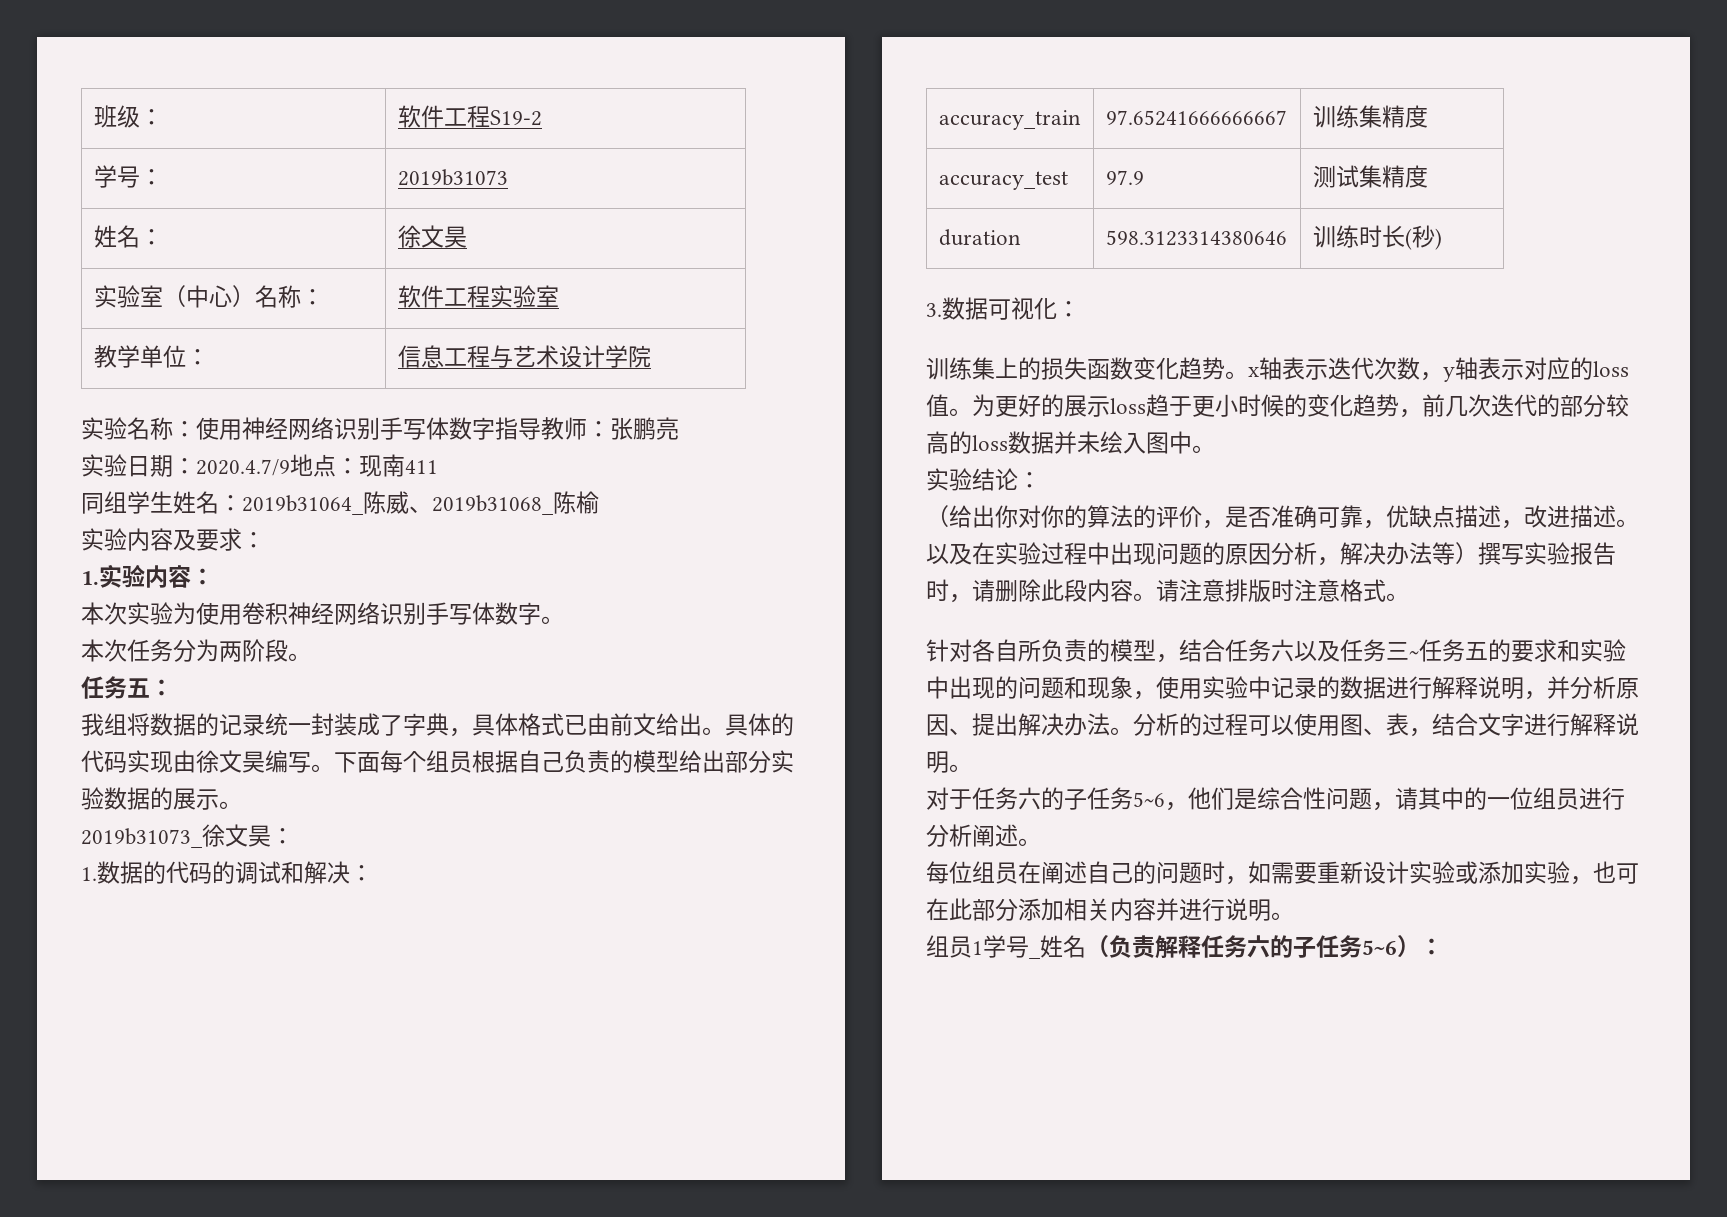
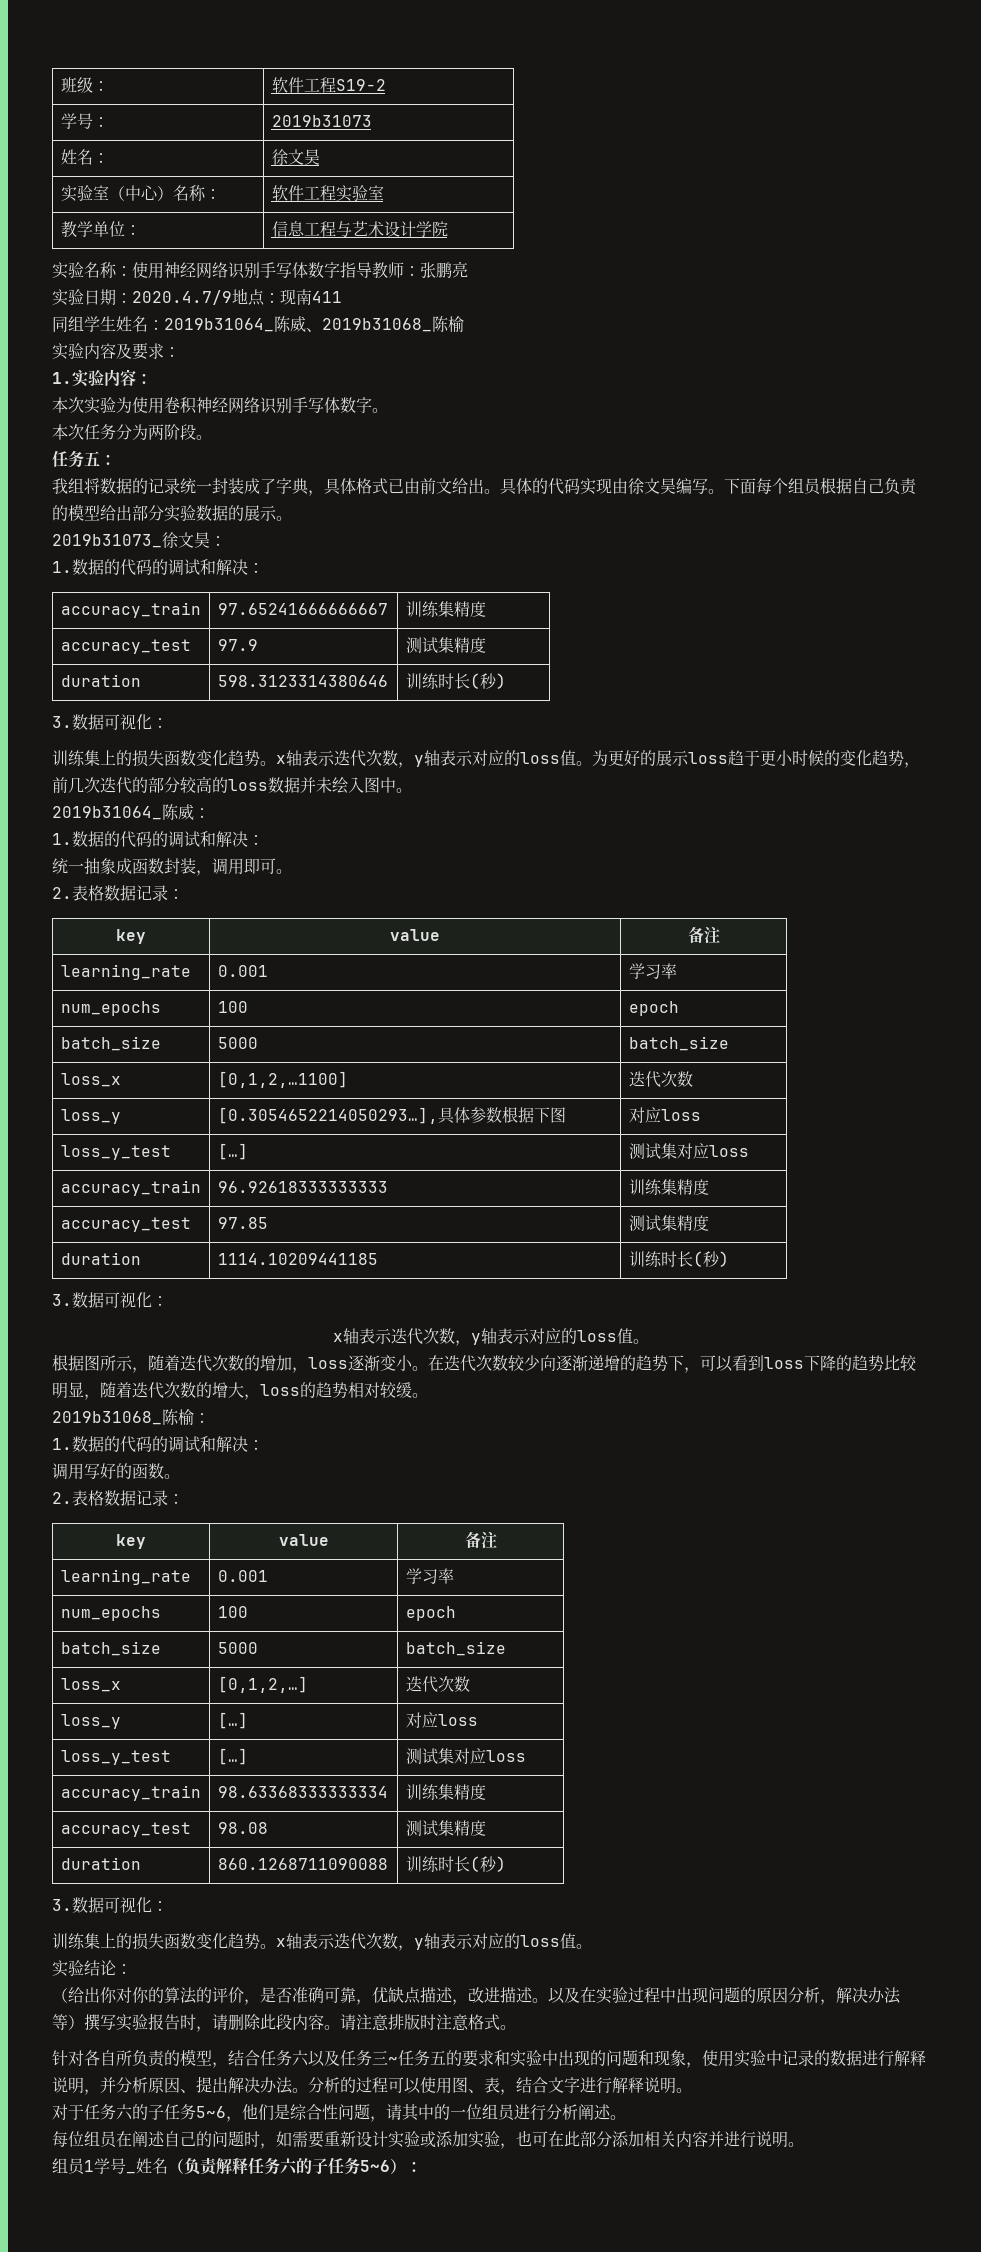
(1215, 449) none -> [52,804,210,820] [52,831,264,848] [52,858,292,876] [52,885,184,901] [116,929,146,944] [390,929,440,941] [687,926,720,944] [60,964,191,980] [217,965,268,977] [628,963,677,979] [60,1001,161,1016] [217,1001,248,1013] [628,1001,679,1016] [60,1036,161,1051] [217,1037,258,1049] [628,1036,729,1051] [60,1073,121,1087] [217,1071,348,1088] [628,1071,693,1088] [60,1109,121,1124] [217,1106,566,1124] [628,1107,701,1123] [60,1145,171,1160] [217,1143,248,1160] [628,1143,749,1159] [60,1180,201,1196] [217,1181,388,1193] [628,1179,709,1195] [60,1217,191,1232] [217,1217,268,1229] [628,1215,709,1231] [60,1252,141,1265] [217,1253,378,1265] [628,1251,729,1267] [52,1292,168,1308] [332,1328,649,1346] [52,1354,917,1373] [52,1382,428,1400] [52,1409,210,1425] [52,1436,264,1453] [52,1463,180,1480] [52,1490,184,1506] [116,1534,146,1549] [278,1534,329,1546] [464,1531,497,1549] [60,1569,191,1585] [217,1570,268,1582] [405,1568,454,1584] [60,1606,161,1621] [217,1606,248,1618] [405,1606,456,1621] [60,1641,161,1656] [217,1642,258,1654] [405,1641,506,1656] [60,1678,121,1692] [217,1676,308,1693] [405,1676,470,1693] [60,1714,121,1729] [217,1712,248,1729] [405,1712,478,1728] [60,1750,171,1765] [217,1748,248,1765] [405,1748,526,1764] [60,1785,201,1801] [217,1786,388,1798] [405,1784,486,1800] [60,1822,191,1837] [217,1822,268,1834] [405,1820,486,1836] [60,1857,141,1870] [217,1858,388,1870] [405,1856,506,1872] [52,1897,168,1913] [52,1933,592,1951] // 2019b31064_陈威： // 1.数据的代码的调试和解决： // 统一抽象成函数封装，调用即可。 // 2.表格数据记录： // key | value | 备注 // learning_rate | 0.001 | 学习率 // num_epochs | 100 | epoch // batch_size | 5000 | batch_size // loss_x | [0,1,2,…1100] | 迭代次数 // loss_y | [0.3054652214050293…],具体参数根据下图 | 对应loss // loss_y_test | […] | 测试集对应loss // accuracy_train | 96.92618333333333 | 训练集精度 // accuracy_test | 97.85 | 测试集精度 // duration | 1114.10209441185 | 训练时长(秒) // 3.数据可视化： // x轴表示迭代次数，y轴表示对应的loss值。 // 根据图所示，随着迭代次数的增加，loss逐渐变小。在迭代次数较少向逐渐递增的趋势下，可以看到loss下降的趋势比较明显，随着迭代次数的增大，loss的趋势相对较缓。 // 2019b31068_陈榆： // 1.数据的代码的调试和解决： // 调用写好的函数。 // 2.表格数据记录： // key | value | 备注 // learning_rate | 0.001 | 学习率 // num_epochs | 100 | epoch // batch_size | 5000 | batch_size // loss_x | [0,1,2,…] | 迭代次数 // loss_y | […] | 对应loss // loss_y_test | […] | 测试集对应loss // accuracy_train | 98.63368333333334 | 训练集精度 // accuracy_test | 98.08 | 测试集精度 // duration | 860.1268711090088 | 训练时长(秒) // 3.数据可视化： // 训练集上的损失函数变化趋势。x轴表示迭代次数，y轴表示对应的loss值。

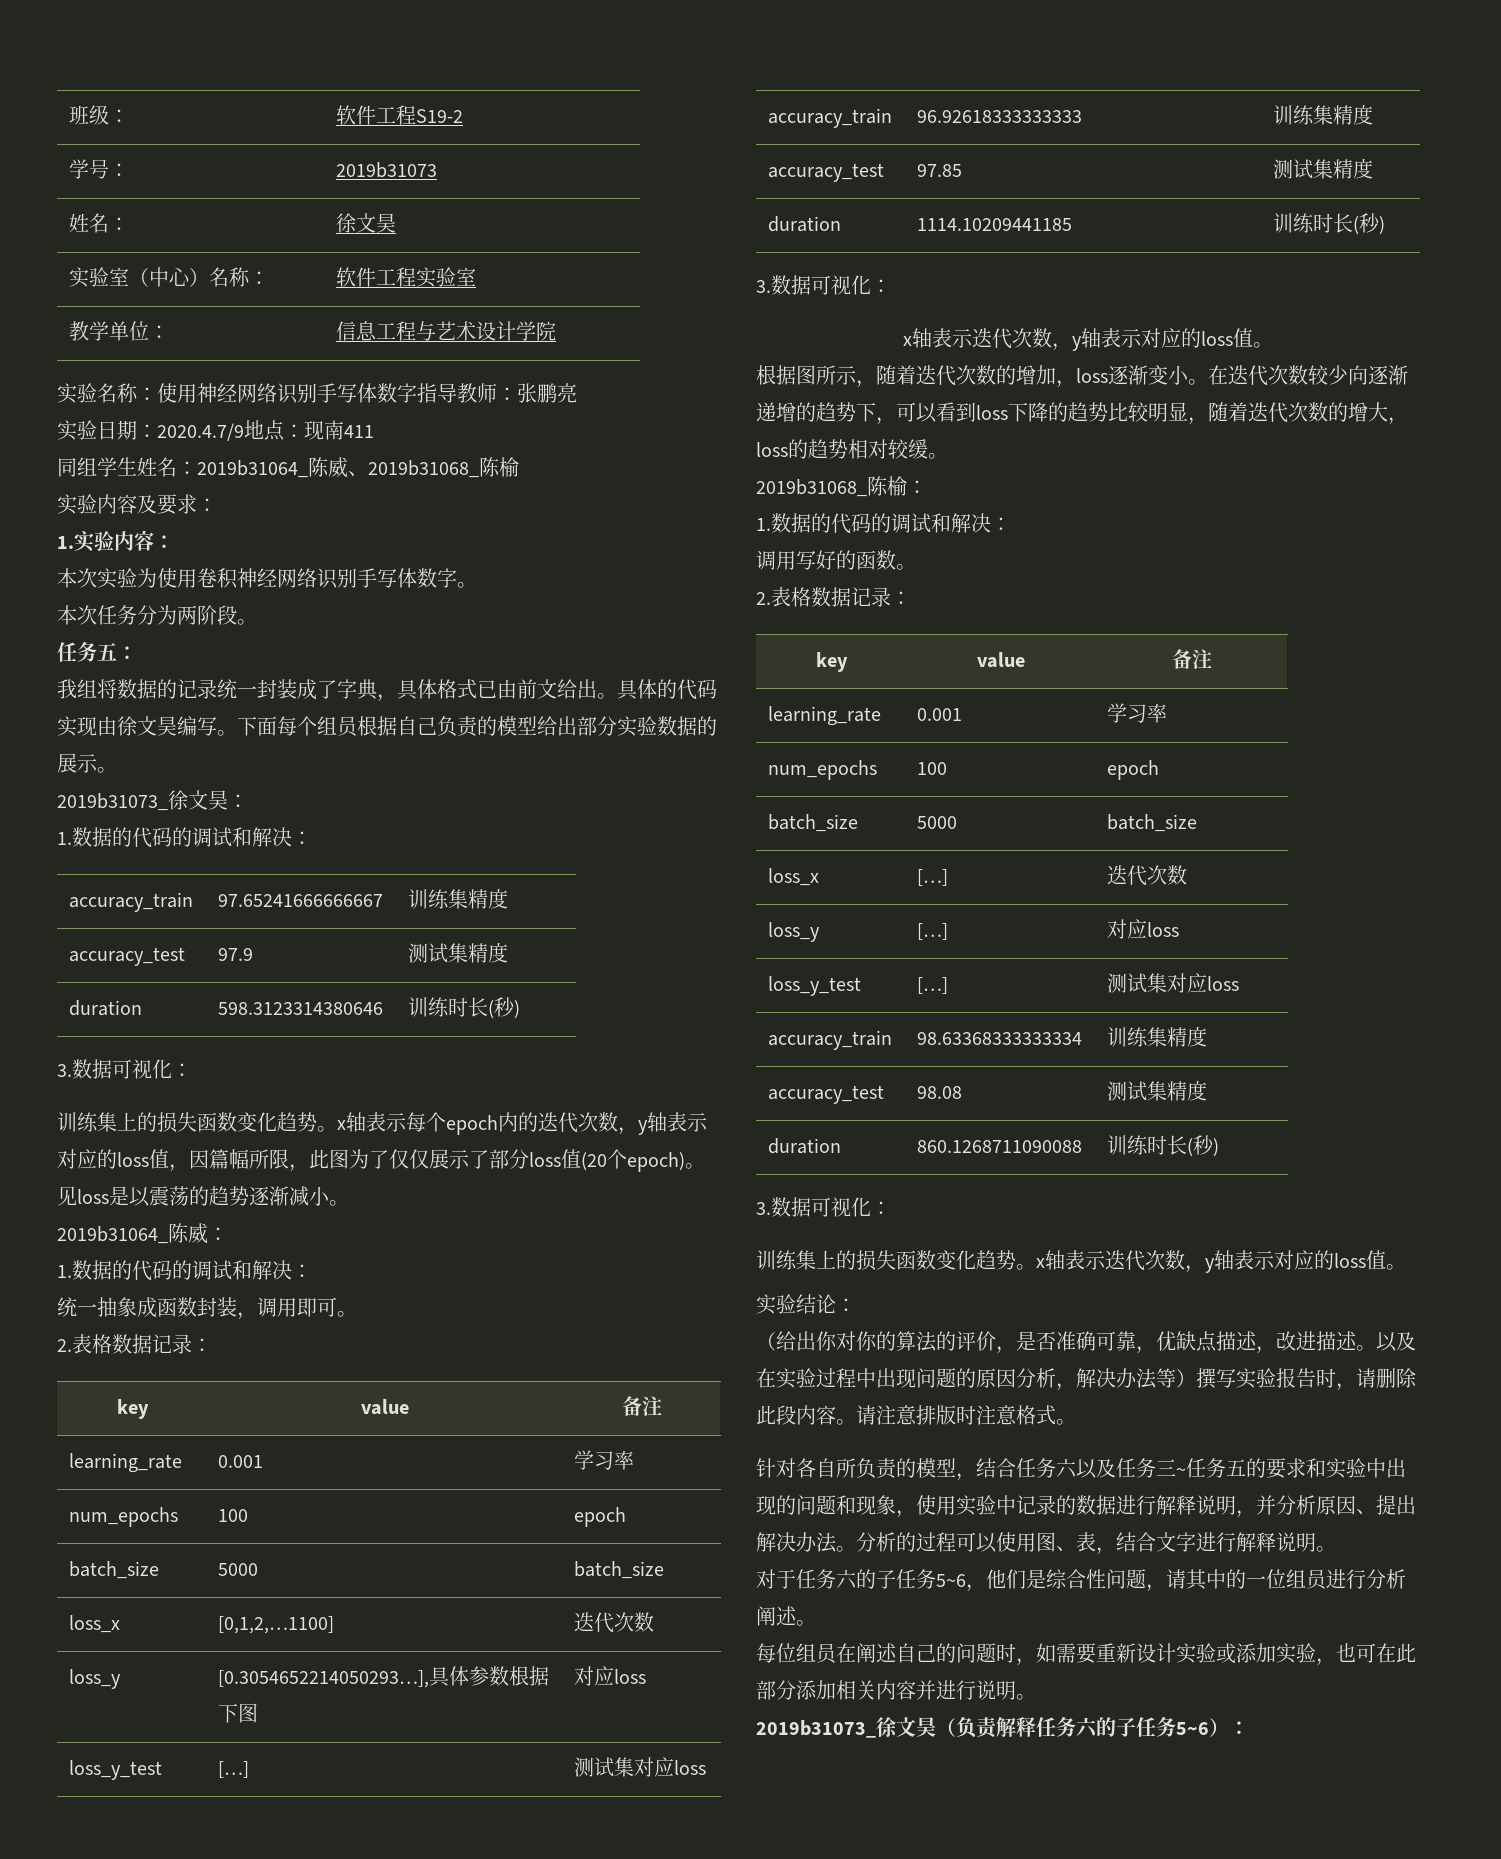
[334,750,920,768] [52,776,396,794] 迭代次数，y轴表示对应的loss值。为更好的展示loss趋于更小时候的变化趋势，前几次迭代的部分较高的loss数据并未绘入图中 -> [406,1112,708,1135] [57,1149,705,1172] [57,1186,330,1207] 每个epoch内的迭代次数，y轴表示对应的loss值，因篇幅所限，此图为了仅仅展示了部分loss值(20个epoch)。见loss是以震荡的趋势逐渐减小
[217,1676,308,1693] [0,1,2,…] -> [917,869,949,886] […]
[52,2158,168,2175] 组员1学号_姓名 -> [756,1717,936,1738] 2019b31073_徐文昊

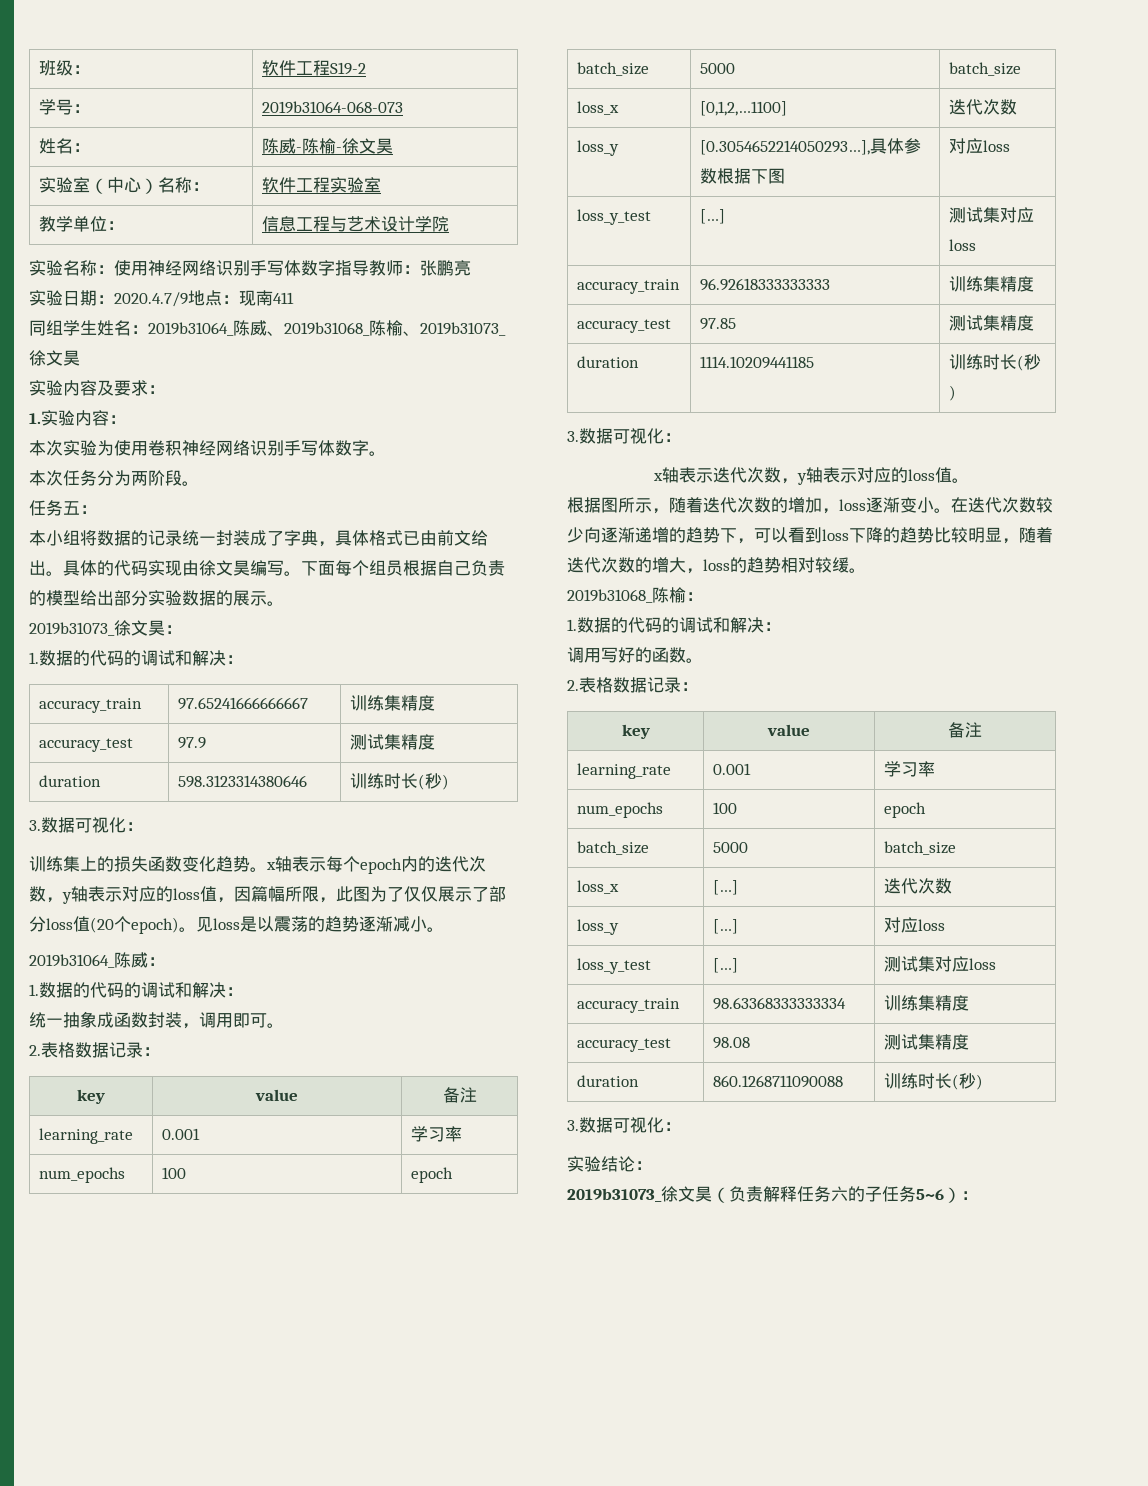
[336,162,438,178] 2019b31073 -> [262,101,404,114] 2019b31064-068-073
(130, 224) none -> [262,138,343,154] 陈威-陈榆-
(519, 467) none -> [403,322,506,336] [29,350,80,366] 、2019b31073_徐文昊
[57,679,77,699] 我 -> [29,530,63,546] 本小
[756,1250,1406,1273] [756,1294,856,1315] [756,1331,1416,1354] [756,1368,1417,1391] [756,1405,1076,1425] [756,1458,1406,1481] [756,1495,1416,1518] [756,1532,1336,1555] [756,1569,1406,1592] [756,1606,816,1626] [756,1643,1416,1666] [756,1680,1036,1700] 训练集上的损失函数变化趋势。x轴表示迭代次数，y轴表示对应的loss值。 // 实验结论： // （给出你对你的算法的评价，是否准确可靠，优缺点描述，改进描述。以及在实验过程中出现问题的原因分析，解决办法等）撰写实验报告时，请删除此段内容。请注意排版时注意格式。 // 针对各自所负责的模型，结合任务六以及任务三~任务五的要求和实验中出现的问题和现象，使用实验中记录的数据进行解释说明，并分析原因、提出解决办法。分析的过程可以使用图、表，结合文字进行解释说明。 // 对于任务六的子任务5~6，他们是综合性问题，请其中的一位组员进行分析阐述。 // 每位组员在阐述自己的问题时，如需要重新设计实验或添加实验，也可在此部分添加相关内容并进行说明。 -> [567,1156,652,1172] 实验结论：

